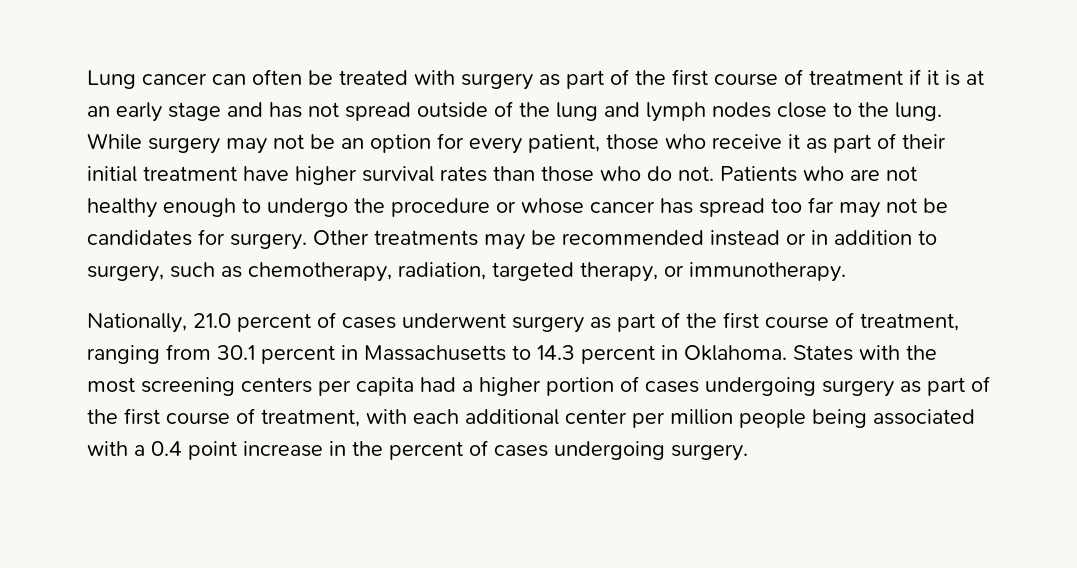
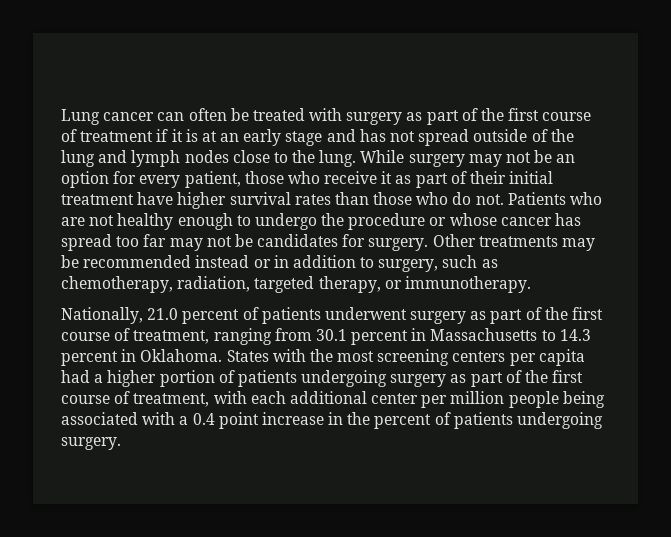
[342,317,396,329] cases -> [261,307,321,324] patients
[645,381,699,393] cases -> [237,370,297,387] patients
[494,445,548,457] cases -> [453,412,513,429] patients

